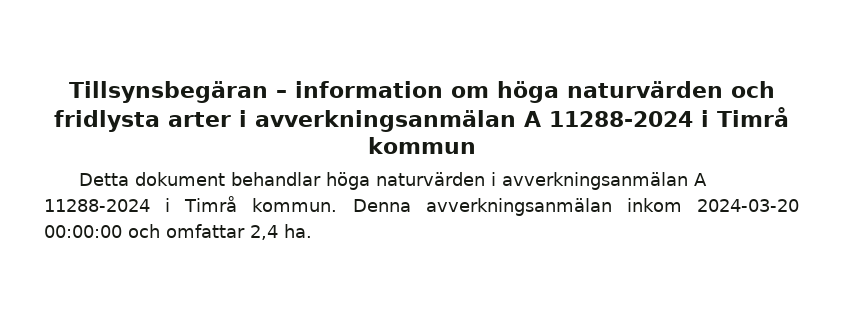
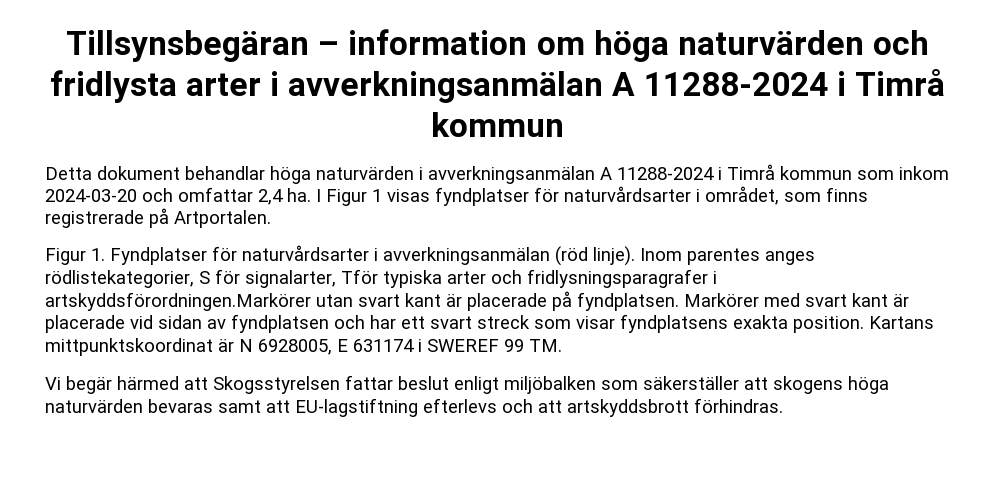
[252,198,612,216] kommun. Denna avverkningsanmälan -> [780,166,894,180] kommun som
[44,225,122,238] 00:00:00 -> (137, 195) none
(312, 231) none -> [316,186,868,206] [45,208,271,228] [45,245,815,266] [45,269,717,288] [45,291,909,311] [45,314,934,333] [45,338,562,356] [45,375,889,394] [45,398,783,417] I Figur 1 visas fyndplatser för naturvårdsarter i området, som finns registrerade på Artportalen. // Figur 1. Fyndplatser för naturvårdsarter i avverkningsanmälan (röd linje). Inom parentes anges rödlistekategorier, S för signalarter, Tför typiska arter och fridlysningsparagrafer i artskyddsförordningen.Markörer utan svart kant är placerade på fyndplatsen. Markörer med svart kant är placerade vid sidan av fyndplatsen och har ett svart streck som visar fyndplatsens exakta position. Kartans mittpunktskoordinat är N 6928005, E 631174 i SWEREF 99 TM. // Vi begär härmed att Skogsstyrelsen fattar beslut enligt miljöbalken som säkerställer att skogens höga naturvärden bevaras samt att EU-lagstiftning efterlevs och att artskyddsbrott förhindras.

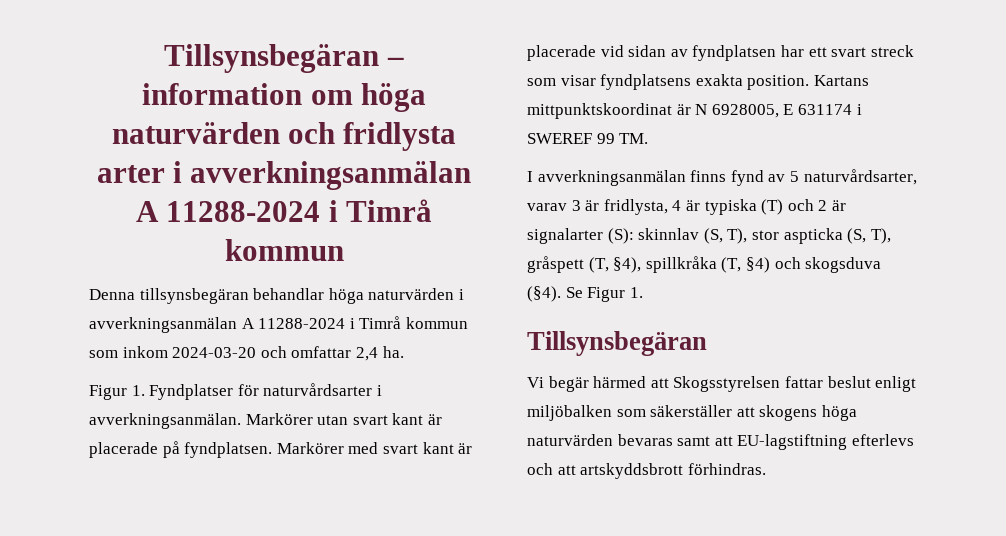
[45,166,180,180] Detta dokument -> [89,288,249,304] Denna tillsynsbegäran
[316,186,868,206] [45,208,271,228] I Figur 1 visas fyndplatser för naturvårdsarter i området, som finns registrerade på Artportalen. -> (404, 352) none
[383,246,815,266] [45,269,717,288] [45,292,311,311] avverkningsanmälan (röd linje). Inom parentes anges rödlistekategorier, S för signalarter, Tför typiska arter och fridlysningsparagrafer i artskyddsförordningen.Markörer -> [89,413,313,429] avverkningsanmälan. Markörer
[334,315,365,329] och -> (777, 53) none
(562, 345) none -> [527,169,917,186] [527,199,846,215] [527,228,891,244] [527,256,882,273] [527,286,643,302] [527,331,707,356] // I avverkningsanmälan finns fynd av 5 naturvårdsarter, varav 3 är fridlysta, 4 är typiska (T) och 2 är signalarter (S): skinnlav (S, T), stor aspticka (S, T), gråspett (T, §4), spillkråka (T, §4) och skogsduva (§4). Se Figur 1. // Tillsynsbegäran

